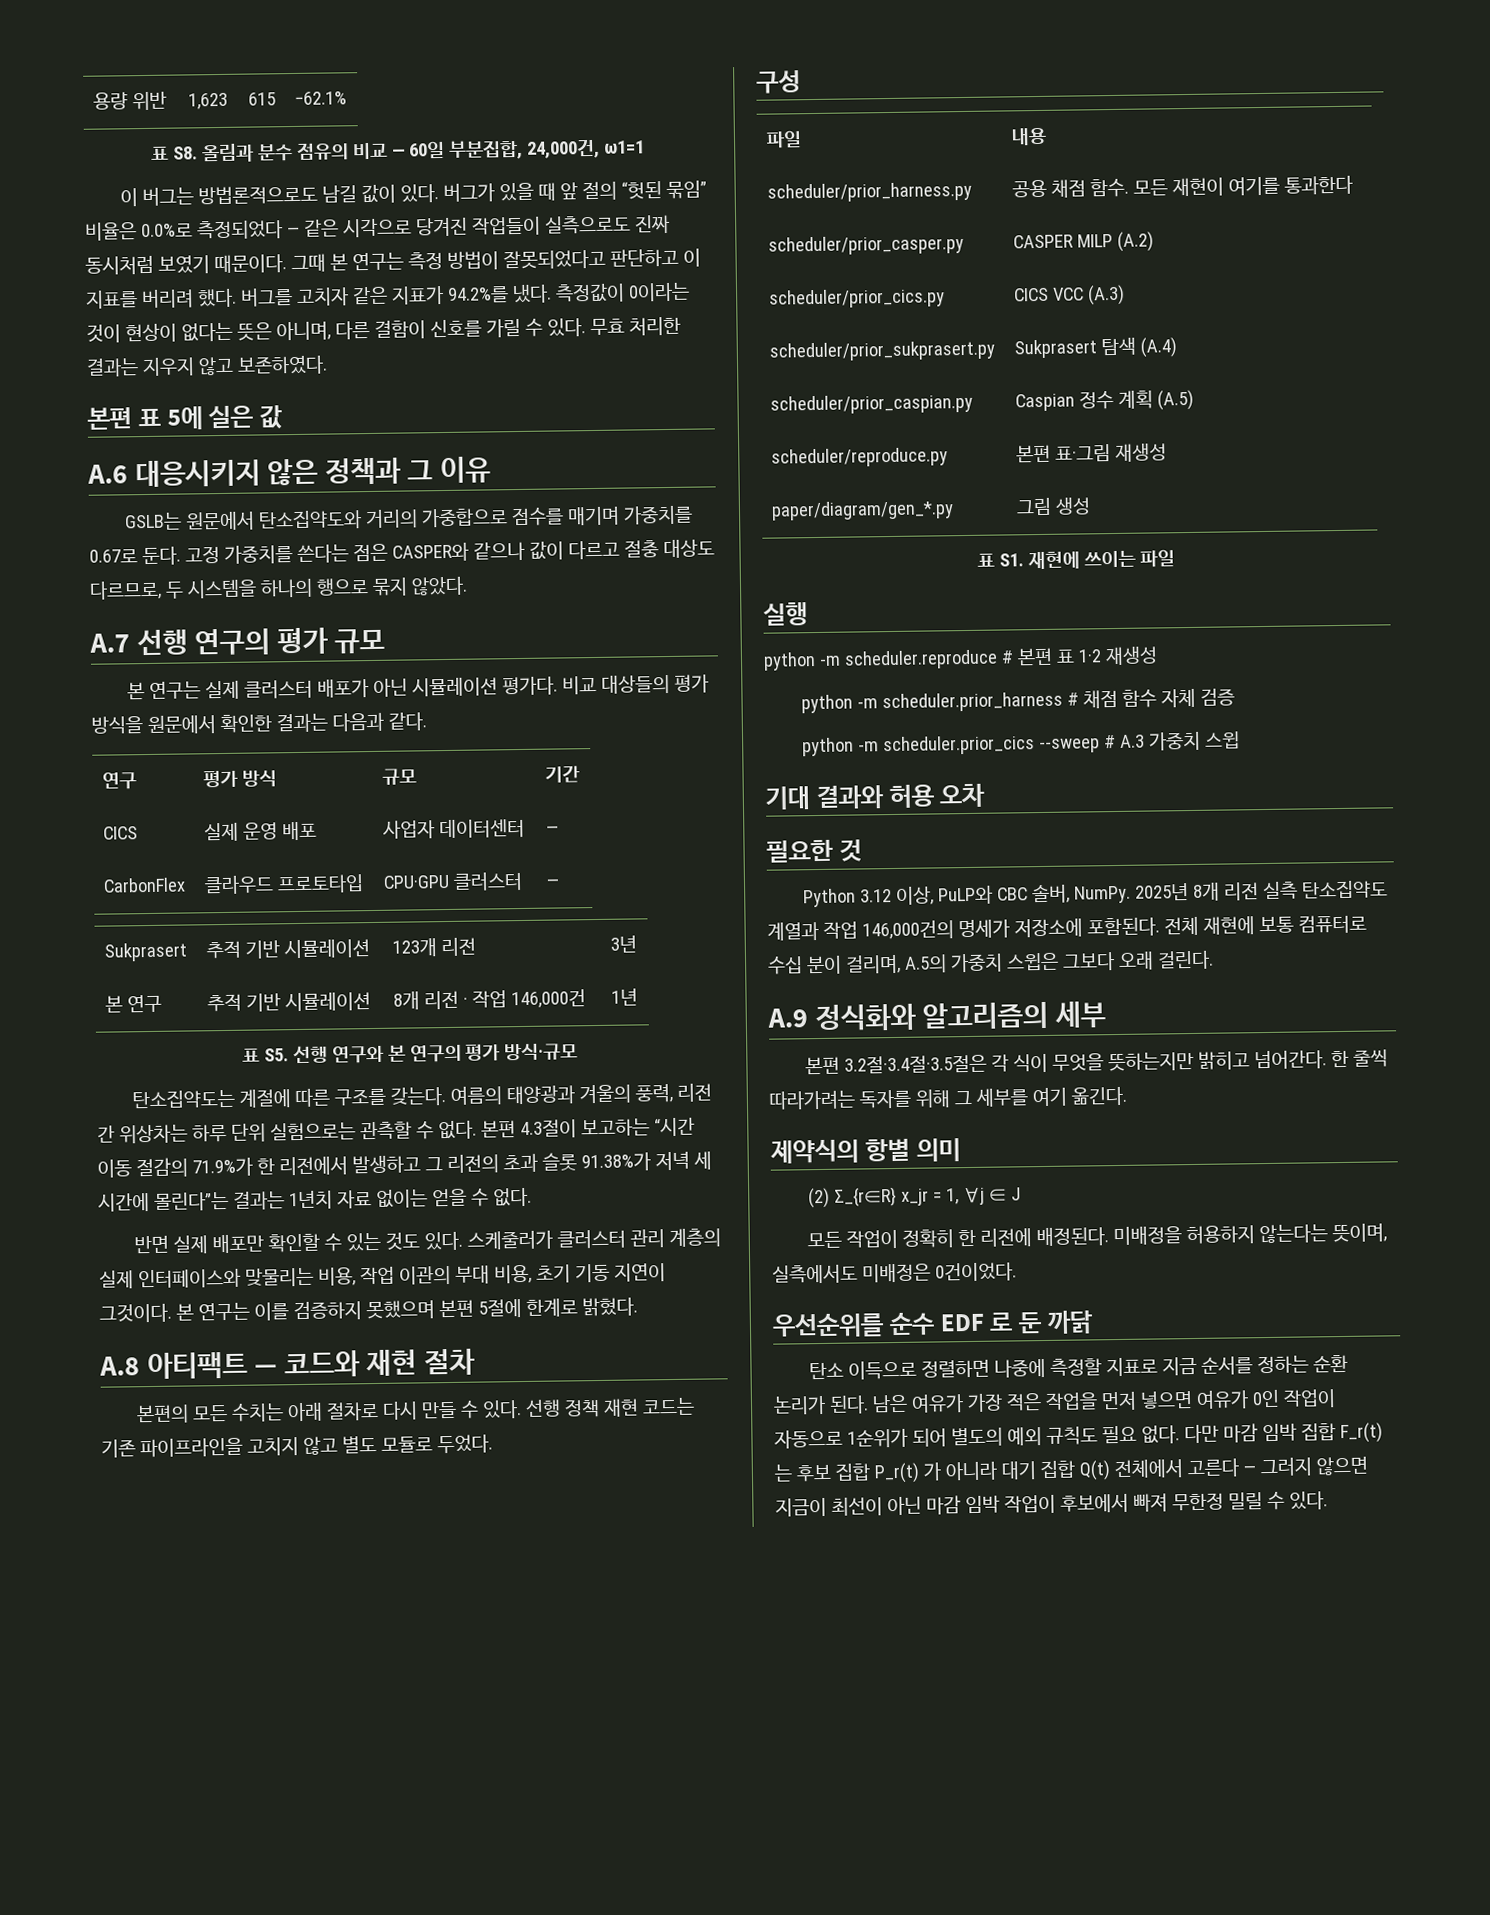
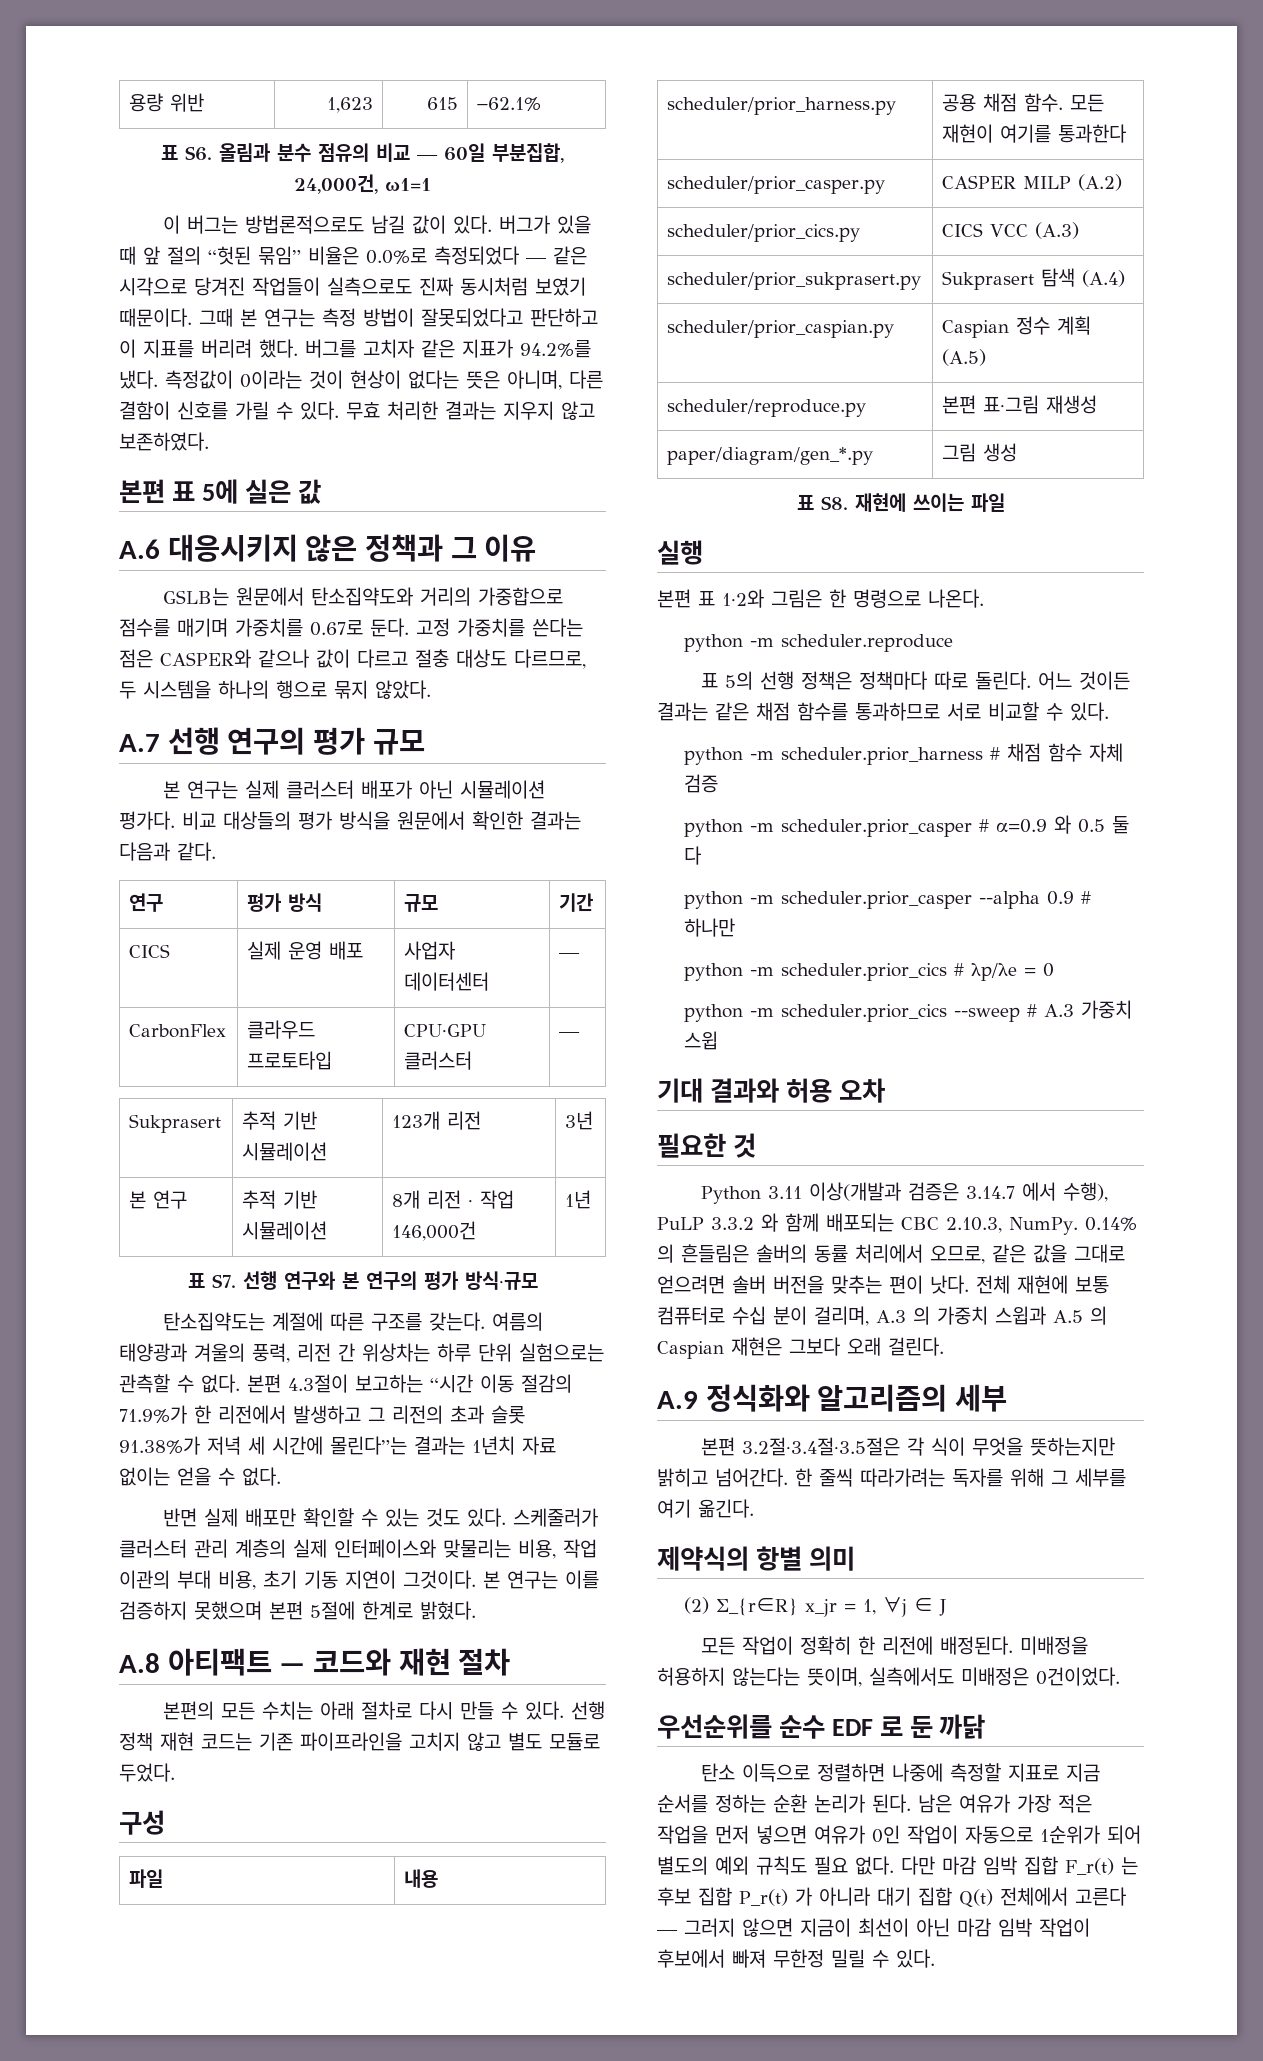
[172,146,198,160] S8. -> [185,146,212,161] S6.
[263,1048,289,1062] S5. -> [211,1274,236,1288] S7.
[999,553,1025,567] S1. -> [820,496,848,510] S8.
[763,646,1158,671] python -m scheduler.reproduce # 본편 표 1·2 재생성 -> [657,589,984,608] [683,634,953,652] [701,671,1131,690] [657,702,1109,721] 본편 표 1·2와 그림은 한 명령으로 나온다. // python -m scheduler.reproduce // 표 5의 선행 정책은 정책마다 따로 돌린다. 어느 것이든 결과는 같은 채점 함수를 통과하므로 서로 비교할 수 있다.
(1235, 697) none -> [683,815,1129,837] [683,846,701,865] [683,891,1091,909] [683,918,735,937] [683,963,1054,981] // python -m scheduler.prior_casper # α=0.9 와 0.5 둘 다 // python -m scheduler.prior_casper --alpha 0.9 # 하나만 // python -m scheduler.prior_cics # λp/λe = 0
[860,880,1389,905] [767,917,1160,941] 3.12 이상, PuLP와 CBC 솔버, NumPy. 2025년 8개 리전 실측 탄소집약도 계열과 작업 146,000건의 명세가 저장소에 포함된다. -> [768,1182,1109,1202] [657,1213,1137,1235] [657,1244,1125,1264] [657,1275,969,1294] 3.11 이상(개발과 검증은 3.14.7 에서 수행), PuLP 3.3.2 와 함께 배포되는 CBC 2.10.3, NumPy. 0.14% 의 흔들림은 솔버의 동률 처리에서 오므로, 같은 값을 그대로 얻으려면 솔버 버전을 맞추는 편이 낫다.
[903,952,1059,973] A.5의 가중치 스윕은 -> [876,1306,1107,1325] [657,1337,782,1359] A.3 의 가중치 스윕과 A.5 의 Caspian 재현은

